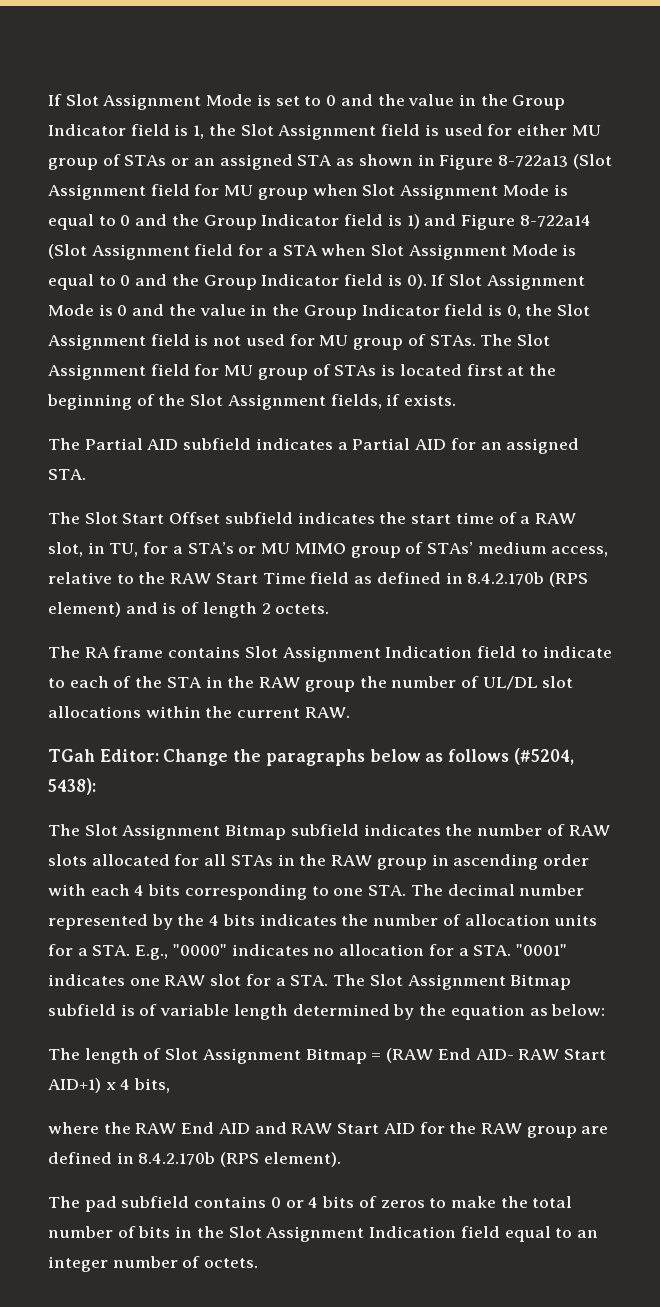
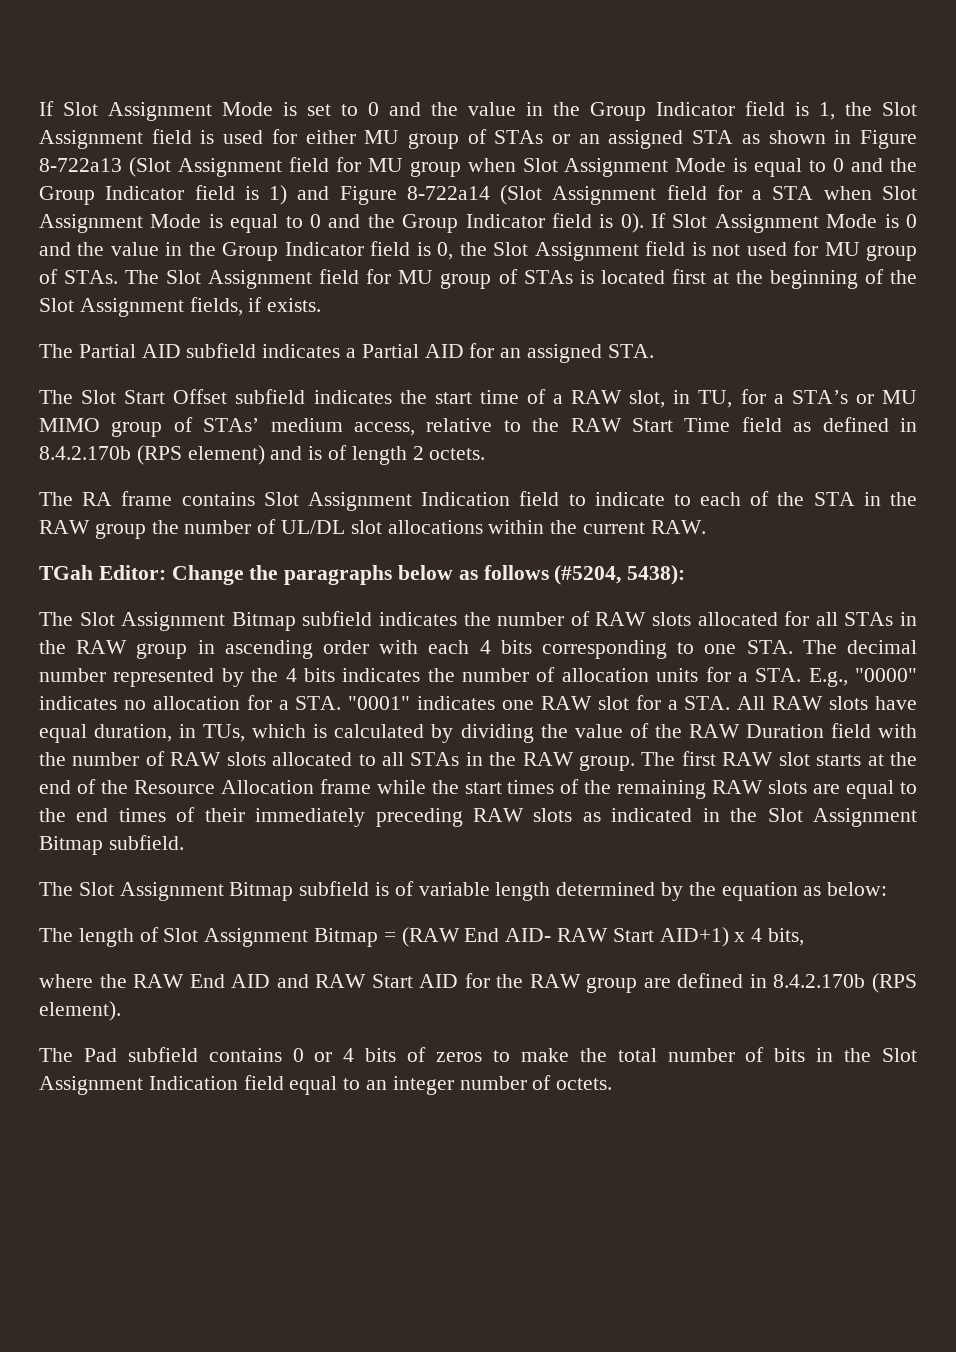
(329, 980) none -> [737,696,917,710] [39,723,917,743] [39,751,918,771] [39,779,918,799] [39,807,918,827] [39,835,184,855] All RAW slots have equal duration, in TUs, which is calculated by dividing the value of the RAW Duration field with the number of RAW slots allocated to all STAs in the RAW group. The first RAW slot starts at the end of the Resource Allocation frame while the start times of the remaining RAW slots are equal to the end times of their immediately preceding RAW slots as indicated in the Slot Assignment Bitmap subfield. //
[84,1196,117,1212] pad -> [83,1048,117,1062] Pad

